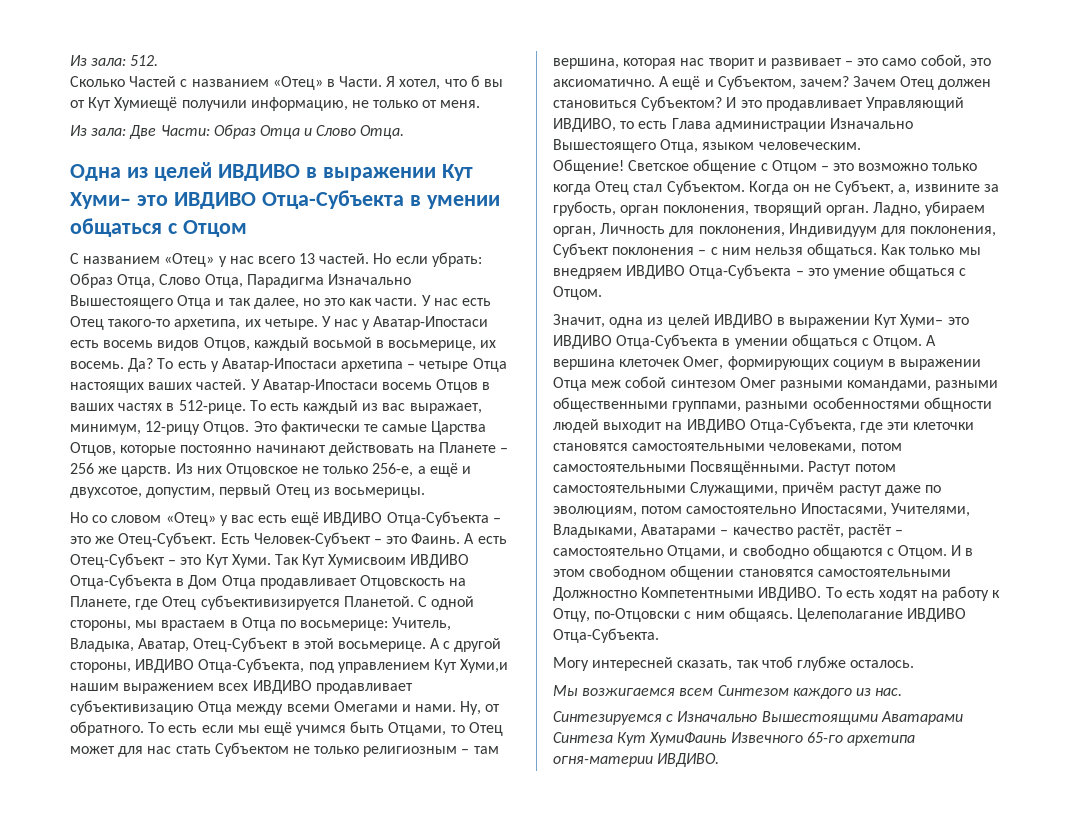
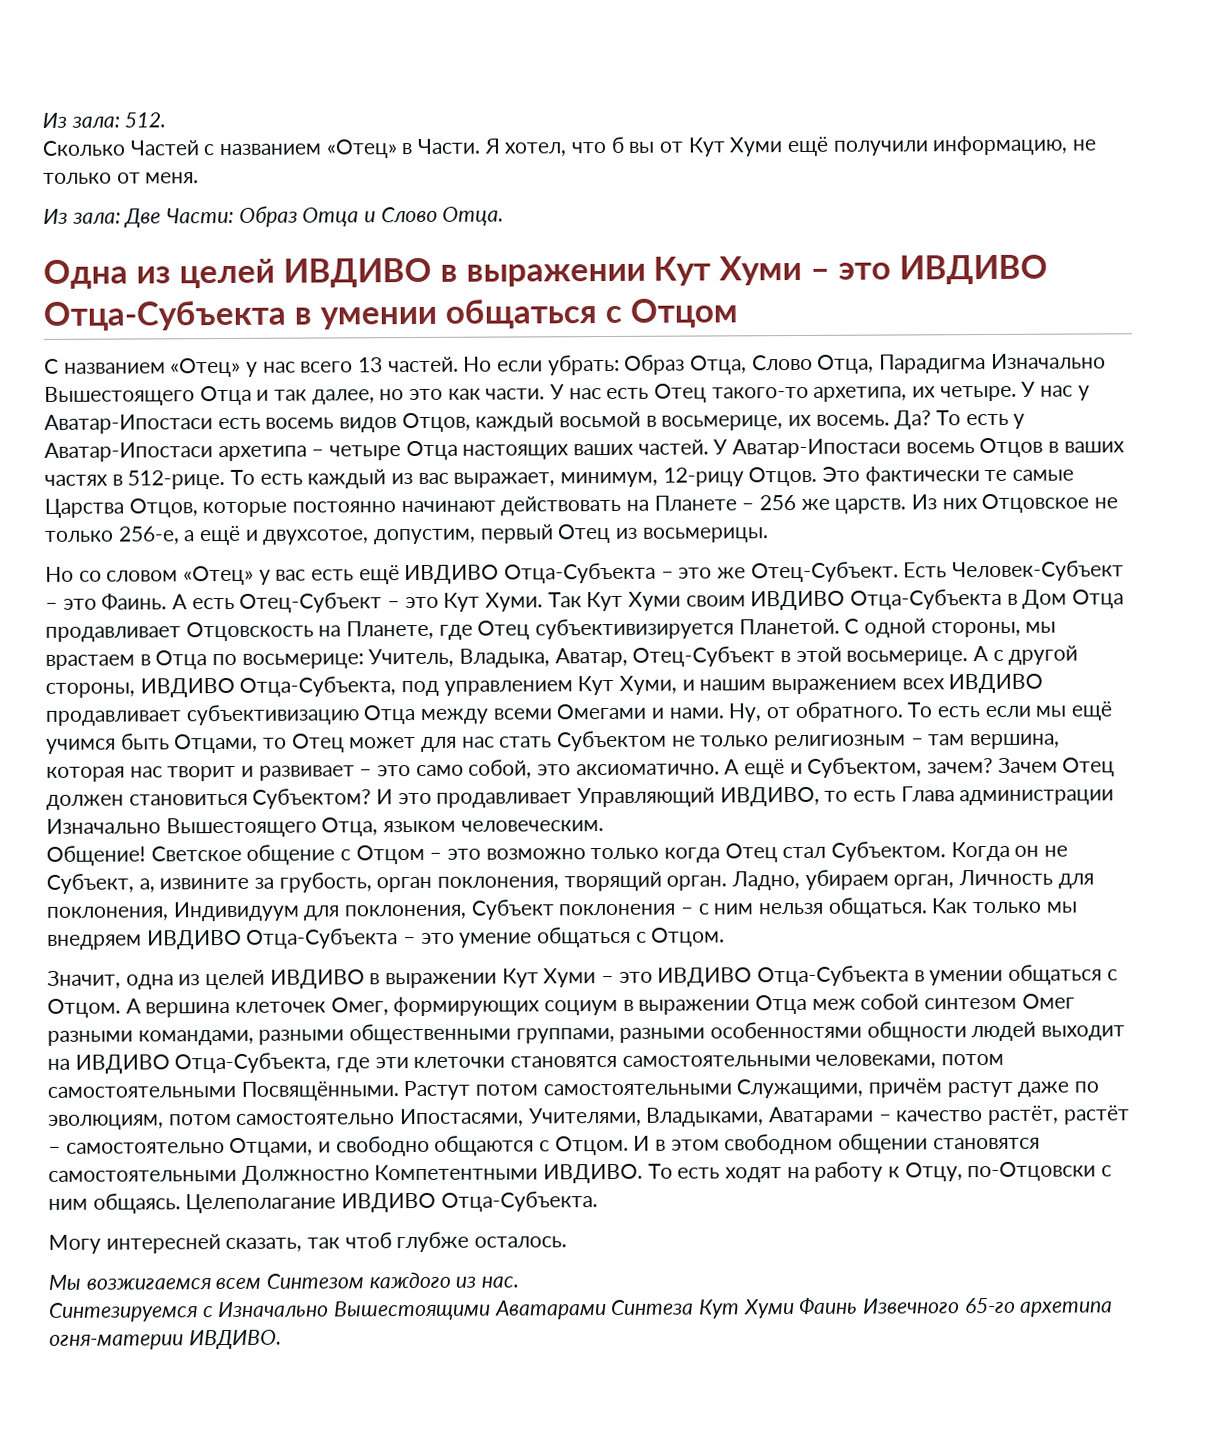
[114,97,178,111] Хумиещё -> [729,136,830,157] Хуми ещё
[70,192,131,209] Хуми– -> [719,255,831,286] Хуми –
[328,554,407,568] Хумисвоим -> [628,591,746,611] Хуми своим
[460,659,509,673] Хуми,и -> [619,675,695,695] Хуми, и
[900,314,944,328] Хуми– -> [543,968,615,988] Хуми –
[649,732,728,746] ХумиФаинь -> [743,1297,859,1319] Хуми Фаинь

